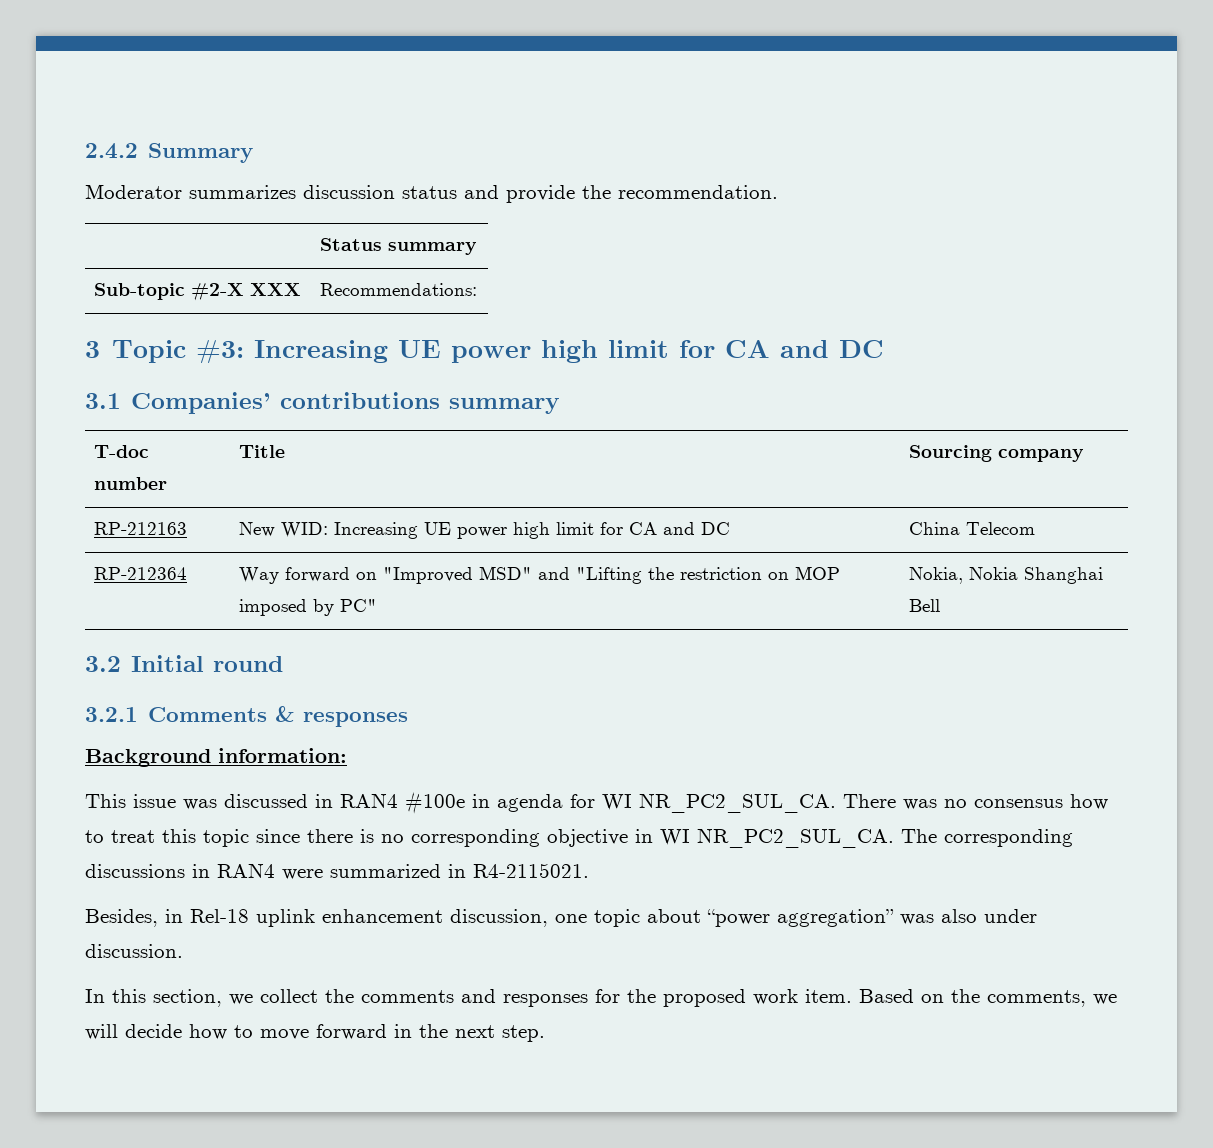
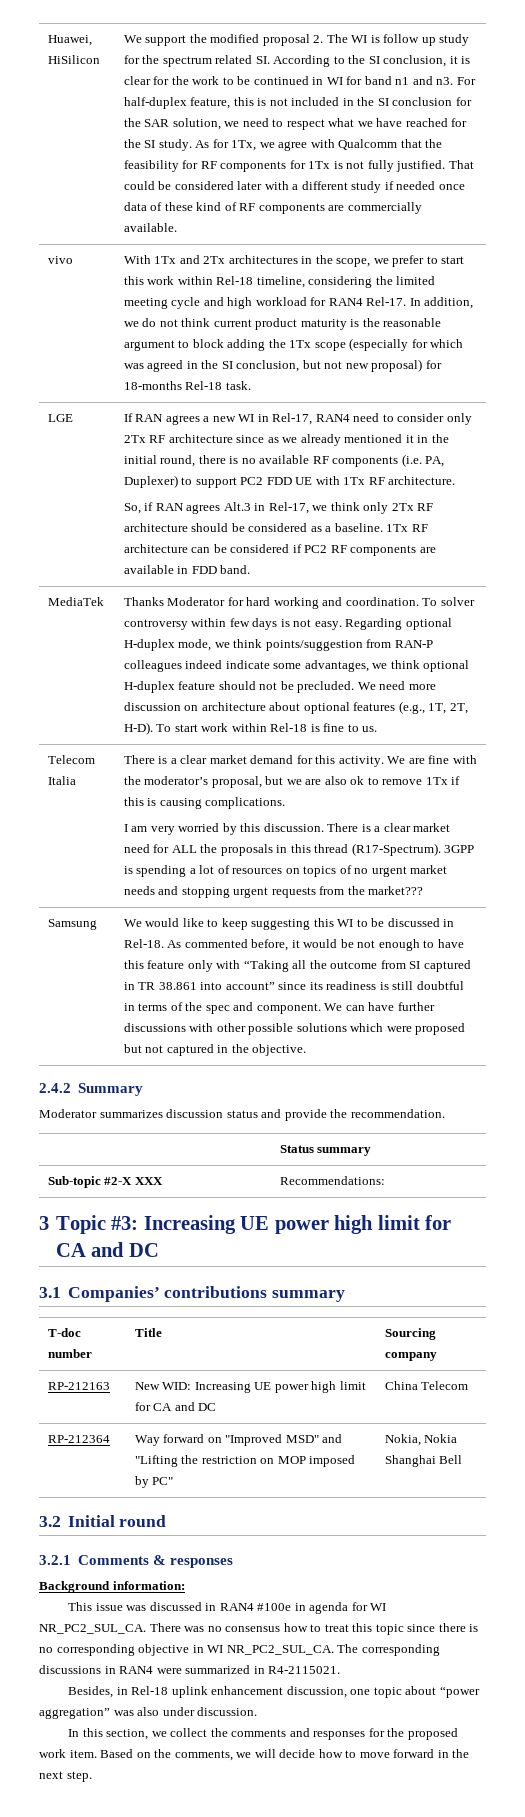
(85, 151) none -> [47,35,92,46] [47,55,100,64] [123,34,470,46] [123,55,471,67] [123,76,476,85] [123,97,472,109] [123,118,468,130] [123,139,443,151] [123,160,474,172] [123,181,465,193] [123,202,422,214] [123,223,177,232] [47,256,73,264] [123,255,465,267] [123,276,436,288] [123,297,474,309] [123,318,442,330] [123,338,464,351] [123,359,442,372] [123,381,251,390] [47,414,73,422] [123,413,472,425] [123,434,449,446] [123,454,445,467] [123,475,456,488] [123,502,434,514] [123,523,428,532] [123,544,436,556] [123,565,251,574] [47,597,104,606] [123,597,475,609] [123,618,452,630] [123,639,433,651] [123,660,470,672] [123,681,436,693] [123,701,468,714] [123,722,378,735] [47,755,95,764] [47,776,76,785] [123,755,477,767] [123,776,461,788] [123,797,286,809] [123,823,451,835] [123,843,475,856] [123,865,448,877] [123,886,424,898] [47,919,97,930] [123,918,455,930] [123,939,464,951] [123,960,471,972] [123,981,464,990] [123,1002,435,1014] [123,1023,466,1035] [123,1044,307,1056] Huawei, HiSilicon | We support the modified proposal 2. The WI is follow up study for the spectrum related SI. According to the SI conclusion, it is clear for the work to be continued in WI for band n1 and n3. For half-duplex feature, this is not included in the SI conclusion for the SAR solution, we need to respect what we have reached for the SI study. As for 1Tx, we agree with Qualcomm that the feasibility for RF components for 1Tx is not fully justified. That could be considered later with a different study if needed once data of these kind of RF components are commercially available. // vivo | With 1Tx and 2Tx architectures in the scope, we prefer to start this work within Rel-18 timeline, considering the limited meeting cycle and high workload for RAN4 Rel-17. In addition, we do not think current product maturity is the reasonable argument to block adding the 1Tx scope (especially for which was agreed in the SI conclusion, but not new proposal) for 18-months Rel-18 task. // LGE | If RAN agrees a new WI in Rel-17, RAN4 need to consider only 2Tx RF architecture since as we already mentioned it in the initial round, there is no available RF components (i.e. PA, Duplexer) to support PC2 FDD UE with 1Tx RF architecture. // So, if RAN agrees Alt.3 in Rel-17, we think only 2Tx RF architecture should be considered as a baseline. 1Tx RF architecture can be considered if PC2 RF components are available in FDD band. // MediaTek | Thanks Moderator for hard working and coordination. To solver controversy within few days is not easy. Regarding optional H-duplex mode, we think points/suggestion from RAN-P colleagues indeed indicate some advantages, we think optional H-duplex feature should not be precluded. We need more discussion on architecture about optional features (e.g., 1T, 2T, H-D). To start work within Rel-18 is fine to us. // Telecom Italia | There is a clear market demand for this activity. We are fine with the moderator’s proposal, but we are also ok to remove 1Tx if this is causing complications. // I am very worried by this discussion. There is a clear market need for ALL the proposals in this thread (R17-Spectrum). 3GPP is spending a lot of resources on topics of no urgent market needs and stopping urgent requests from the market??? // Samsung | We would like to keep suggesting this WI to be discussed in Rel-18. As commented before, it would be not enough to have this feature only with “Taking all the outcome from SI captured in TR 38.861 into account” since its readiness is still doubtful in terms of the spec and component. We can have further discussions with other possible solutions which were proposed but not captured in the objective. //

